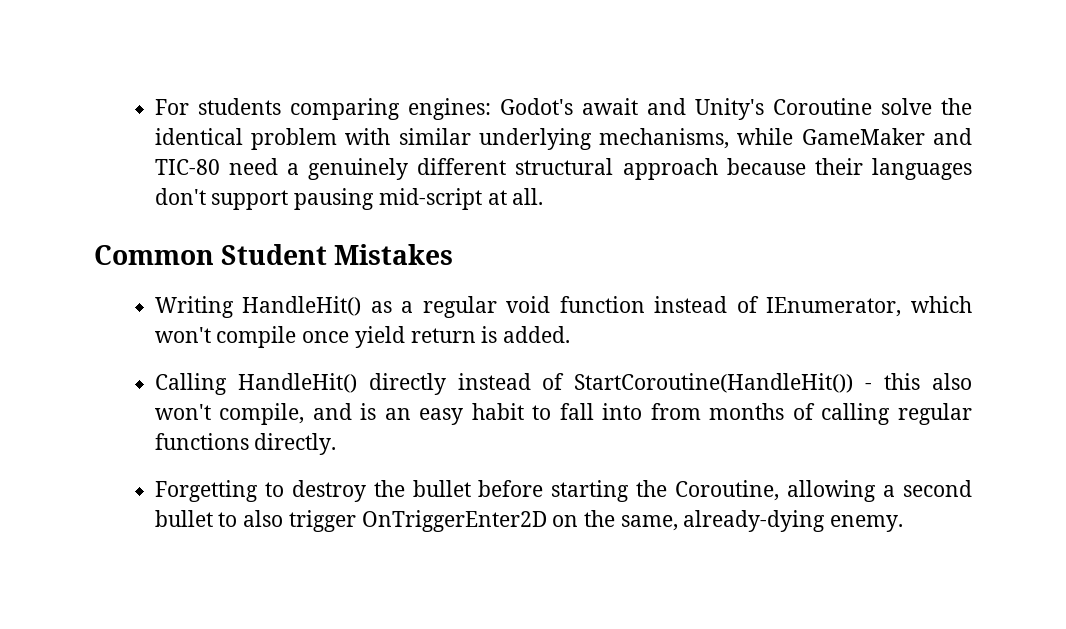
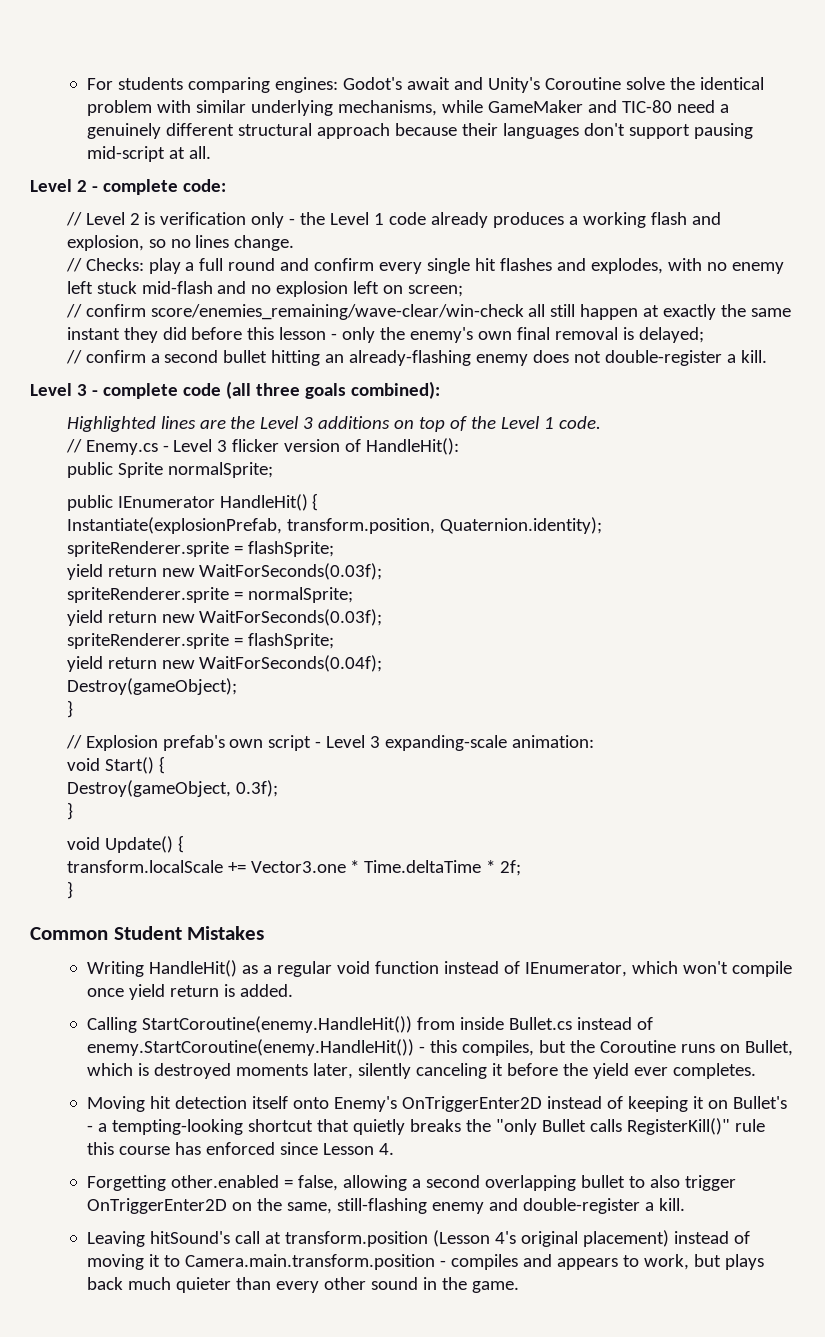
(544, 196) none -> [30,179,226,195] [65,212,722,228] [66,235,295,251] [65,258,785,274] [66,281,464,297] [65,304,792,320] [66,327,705,343] [65,350,768,366] [30,381,440,399] [66,416,602,432] [65,438,460,455] [66,462,273,478] [66,493,319,511] [66,517,602,534] [66,541,334,557] [66,563,383,580] [66,587,353,603] [66,609,383,626] [66,633,334,649] [66,655,383,672] [66,678,237,695] [66,700,73,718] [65,735,595,751] [66,756,165,774] [66,780,278,797] [66,802,73,820] [66,835,184,853] [66,860,522,876] [66,881,73,899] // Level 2 - complete code: // // Level 2 is verification only - the Level 1 code already produces a working flash and explosion, so no lines change. // // Checks: play a full round and confirm every single hit flashes and explodes, with no enemy left stuck mid-flash and no explosion left on screen; // // confirm score/enemies_remaining/wave-clear/win-check all still happen at exactly the same instant they did before this lesson - only the enemy's own final removal is delayed; // // confirm a second bullet hitting an already-flashing enemy does not double-register a kill. // Level 3 - complete code (all three goals combined): // Highlighted lines are the Level 3 additions on top of the Level 1 code. // // Enemy.cs - Level 3 flicker version of HandleHit(): // public Sprite normalSprite; // public IEnumerator HandleHit() { // Instantiate(explosionPrefab, transform.position, Quaternion.identity); // spriteRenderer.sprite = flashSprite; // yield return new WaitForSeconds(0.03f); // spriteRenderer.sprite = normalSprite; // yield return new WaitForSeconds(0.03f); // spriteRenderer.sprite = flashSprite; // yield return new WaitForSeconds(0.04f); // Destroy(gameObject); // } // // Explosion prefab's own script - Level 3 expanding-scale animation: // void Start() { // Destroy(gameObject, 0.3f); // } // void Update() { // transform.localScale += Vector3.one * Time.deltaTime * 2f; // }
[237,373,854,395] HandleHit() directly instead of StartCoroutine(HandleHit()) -> [141,1016,653,1033] [86,1039,414,1056] StartCoroutine(enemy.HandleHit()) from inside Bullet.cs instead of enemy.StartCoroutine(enemy.HandleHit())
[931,373,972,390] [154,403,972,425] [154,433,337,455] [154,480,780,502] also won't compile, and is an easy habit to fall into from months of calling regular functions directly. // Forgetting to destroy the bullet before starting the Coroutine, -> [461,1040,793,1056] [86,1063,756,1079] [86,1096,787,1112] [86,1118,765,1135] [86,1142,394,1155] [86,1175,338,1191] compiles, but the Coroutine runs on Bullet, which is destroyed moments later, silently canceling it before the yield ever completes. // Moving hit detection itself onto Enemy's OnTriggerEnter2D instead of keeping it on Bullet's - a tempting-looking shortcut that quietly breaks the "only Bullet calls RegisterKill()" rule this course has enforced since Lesson 4. // Forgetting other.enabled = false,
(972, 488) none -> [484,1175,576,1191] overlapping
[683,510,903,532] already-dying enemy. -> [336,1198,685,1214] [86,1230,750,1247] [86,1254,764,1270] [86,1277,519,1293] still-flashing enemy and double-register a kill. // Leaving hitSound's call at transform.position (Lesson 4's original placement) instead of moving it to Camera.main.transform.position - compiles and appears to work, but plays back much quieter than every other sound in the game.

